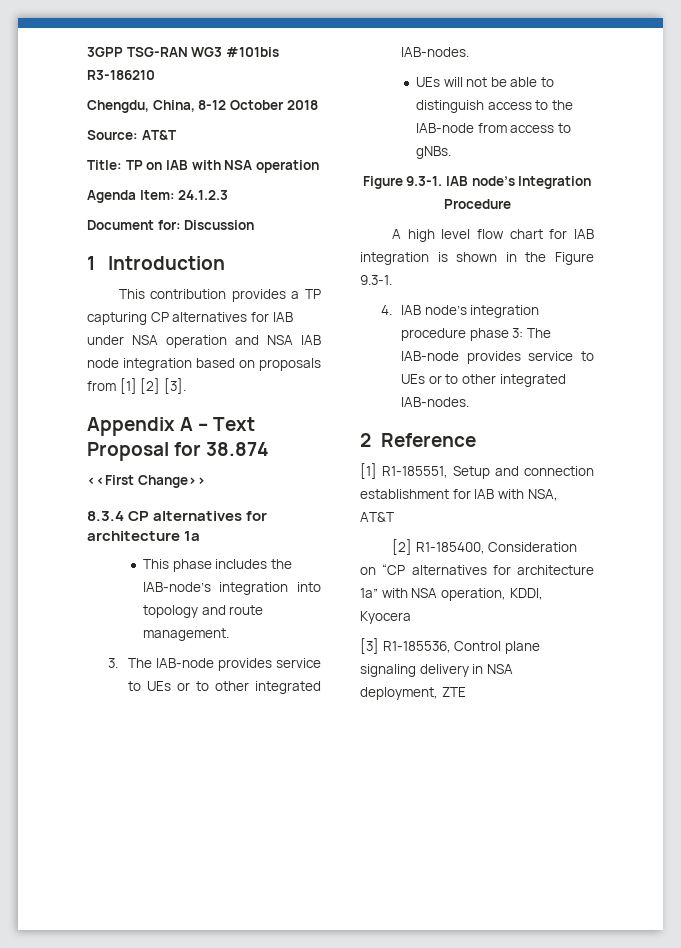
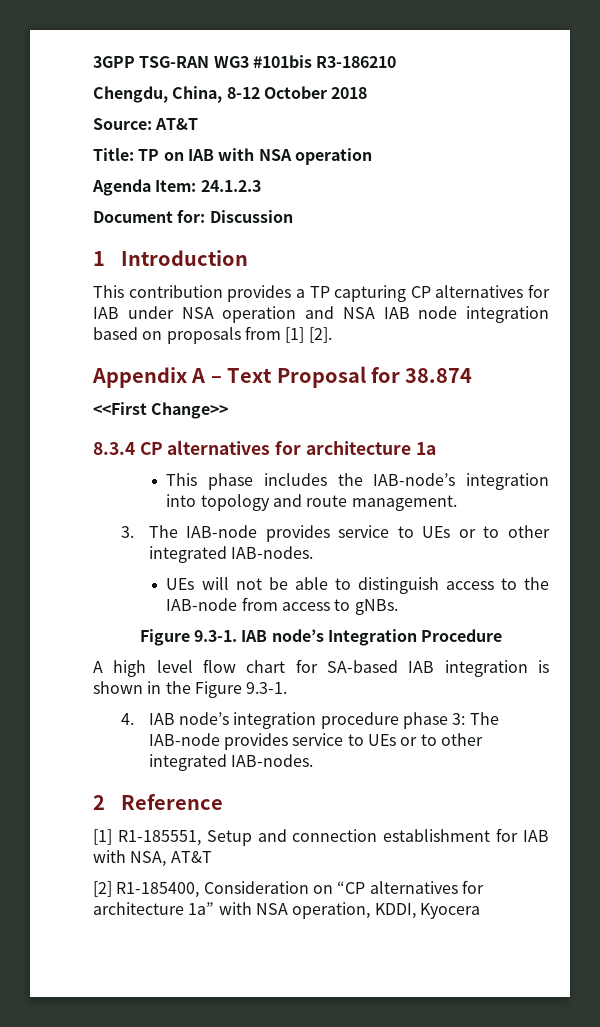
[140,378,186,394] [2] [3]. -> [308,327,332,343] [2].
(568, 234) none -> [327,660,398,673] SA-based
[360,638,540,654] [360,664,513,677] [360,687,466,700] // [3] R1-185536, Control plane signaling delivery in NSA deployment, ZTE -> (480, 911) none

